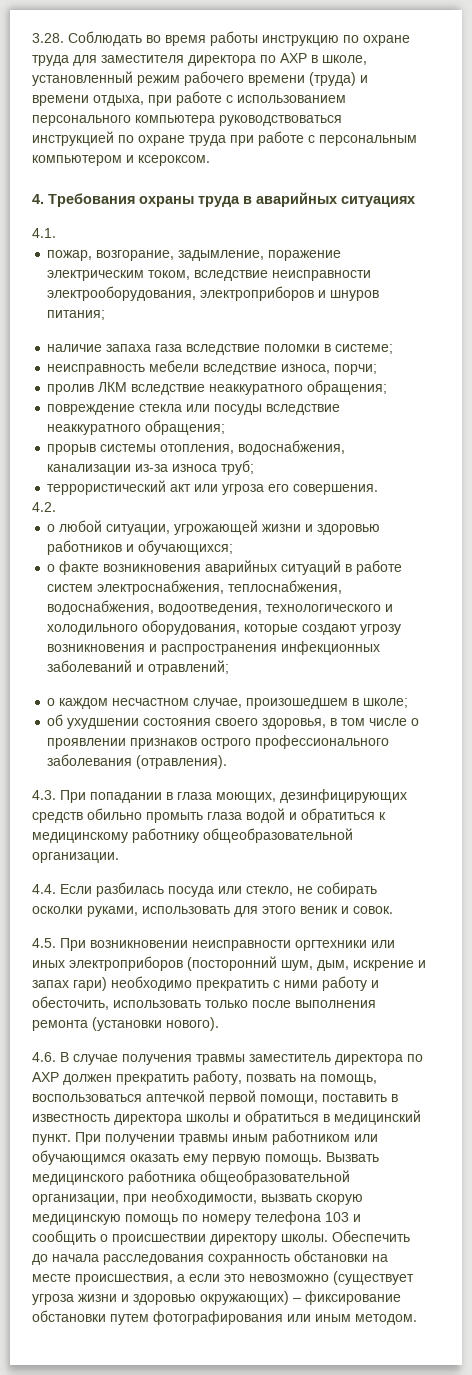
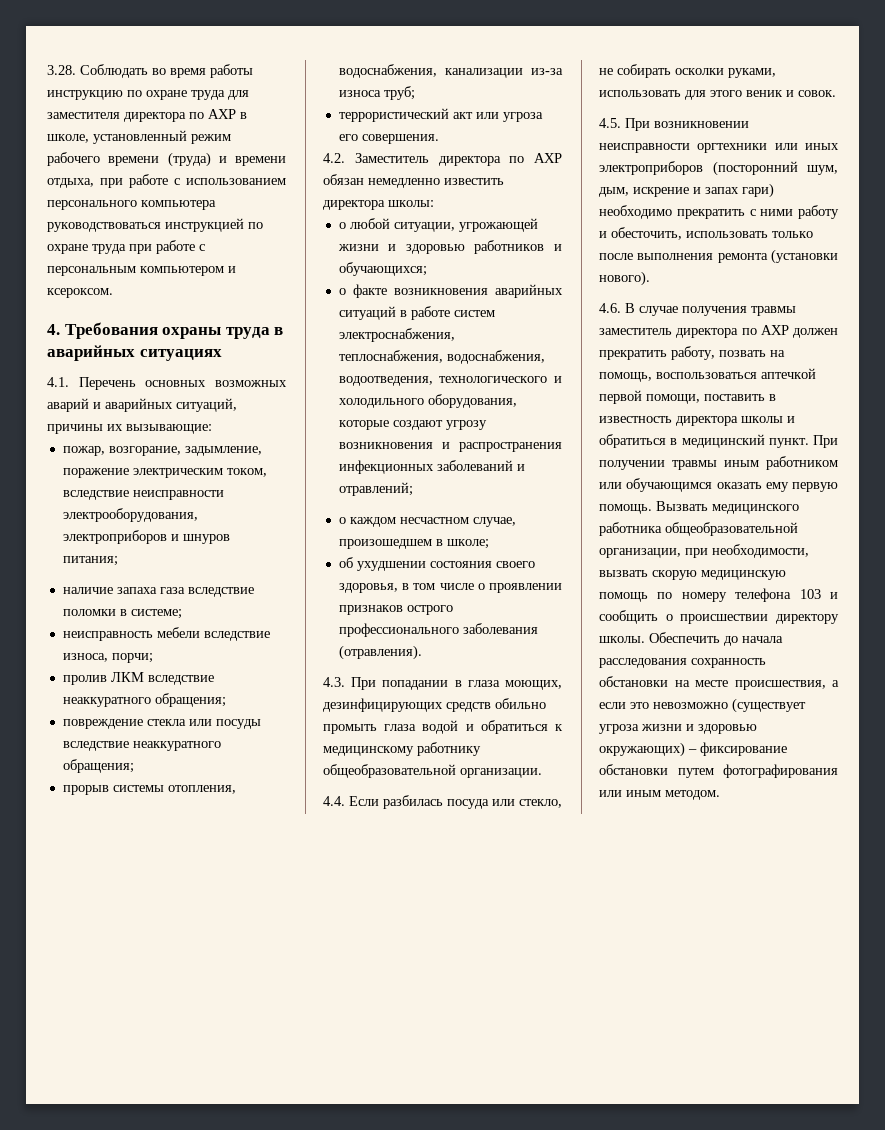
(56, 233) none -> [78,377,287,390] [47,398,237,412] [47,424,212,434] Перечень основных возможных аварий и аварийных ситуаций, причины их вызывающие:
(56, 507) none -> [354,153,562,166] [323,174,504,188] [323,200,434,210] Заместитель директора по АХР обязан немедленно известить директора школы:

